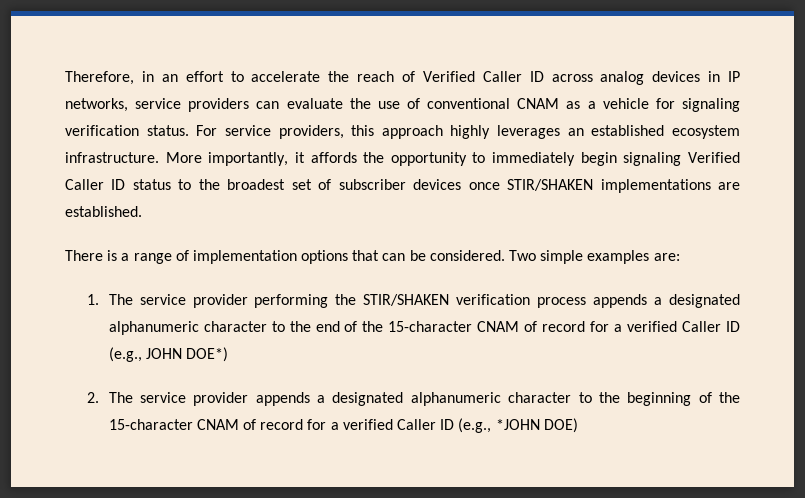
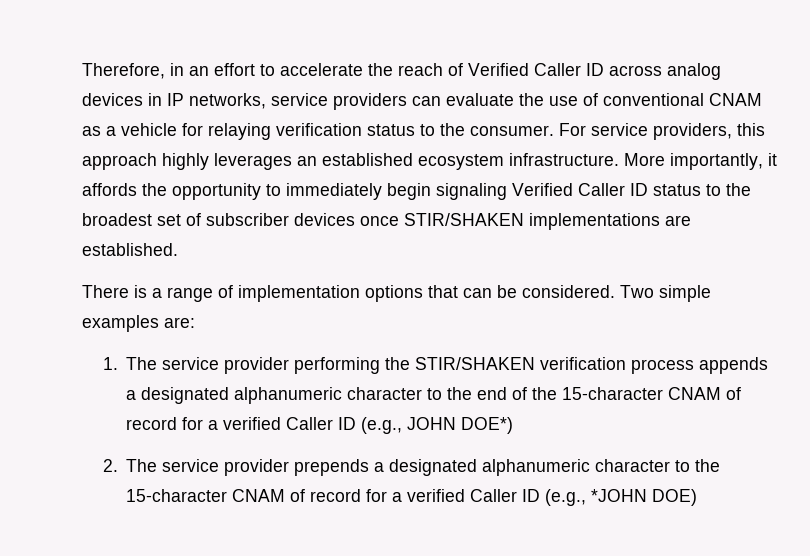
[682,98,740,112] [65,125,189,136] signaling verification status. -> [208,123,554,140] relaying verification status to the consumer.
[255,392,740,406] appends a designated alphanumeric character to the beginning of the -> [294,459,721,476] prepends a designated alphanumeric character to the

